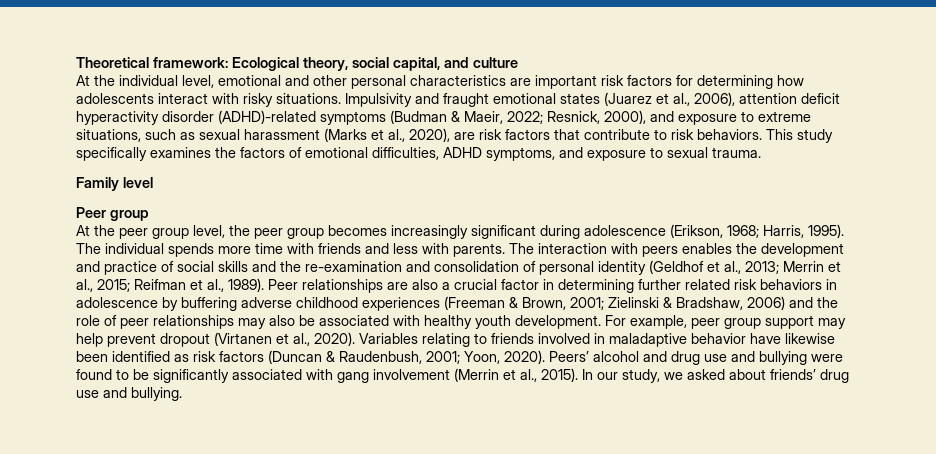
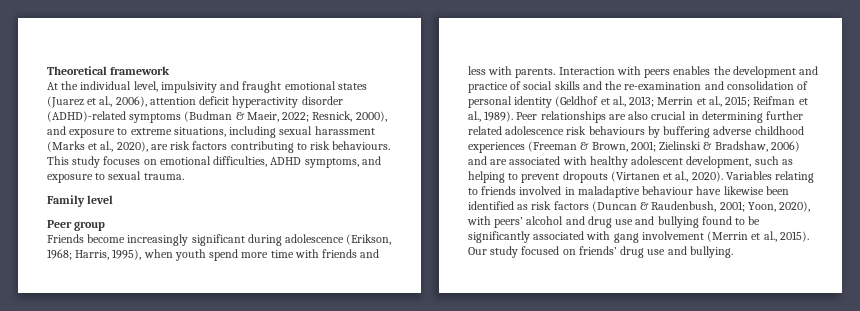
[153,57,518,71] [76,75,804,89] [76,93,412,107] framework: Ecological theory, social capital, and culture // At the individual level, emotional and other personal characteristics are important risk factors for determining how adolescents interact with risky situations. Impulsivity -> [110,66,171,75] [47,81,217,93] framework // At the individual level, impulsivity
[145,129,195,140] such as -> [229,126,277,138] including
[554,129,650,140] that contribute -> [230,141,294,153] contributing
[697,129,762,140] behaviors. -> [332,141,391,150] behaviours.
[76,147,302,161] specifically examines the factors of -> [103,156,157,165] focuses on
[76,225,387,239] At the peer group level, the peer group becomes -> [47,234,126,243] Friends become
[808,224,844,238] [76,243,214,257] 1995). The individual spends -> [112,249,239,261] 1995), when youth spend
[509,243,607,254] The interaction -> [558,67,615,75] Interaction
[442,279,539,290] a crucial factor -> [651,111,687,120] crucial
[734,279,837,290] [76,297,158,308] risk behaviors in adolescence -> [505,126,645,135] adolescence risk behaviours
[817,297,838,308] [76,315,846,329] [76,333,210,347] the role of peer relationships may also be associated with healthy youth development. For example, peer group support may help prevent dropout -> [490,156,793,168] [468,171,608,183] are associated with healthy adolescent development, such as helping to prevent dropouts
[691,333,746,344] behavior -> [642,186,694,195] behaviour
[504,350,589,364] 2020). Peers’ -> [779,201,811,212] [467,216,524,228] 2020), with peers’
[811,354,843,362] were -> (699, 222) none
[582,369,766,383] In our study, we asked about -> [468,246,576,258] Our study focused on

